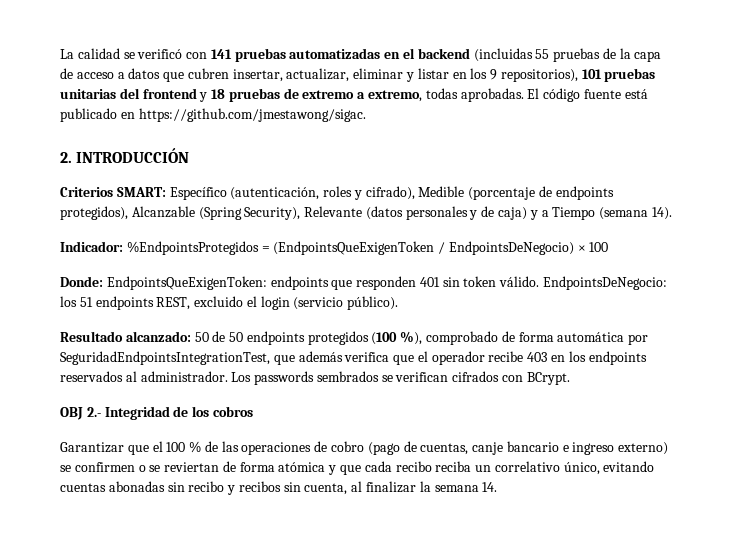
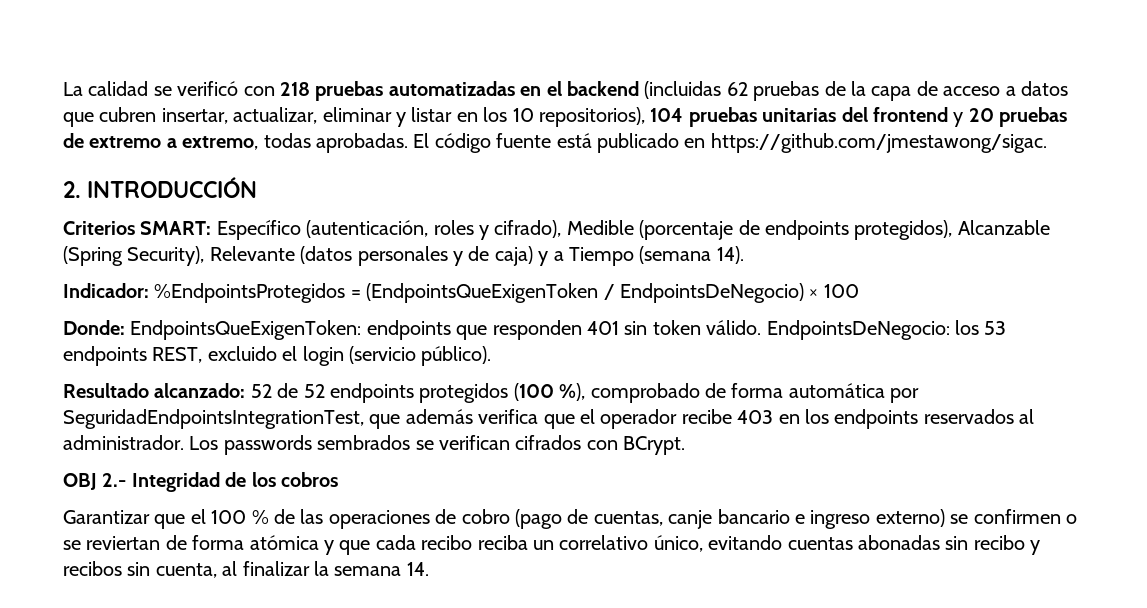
[210,49,232,59] 141 -> [280,82,310,96] 218
[535,49,550,59] 55 -> [726,82,748,96] 62
[490,69,602,82] 9 repositorios), 101 -> [512,107,684,127] 10 repositorios), 104
[211,89,226,99] 18 -> [968,108,994,122] 20
[79,297,93,307] 51 -> [984,321,1007,335] 53
[194,331,244,342] 50 de 50 -> [250,383,325,398] 52 de 52

